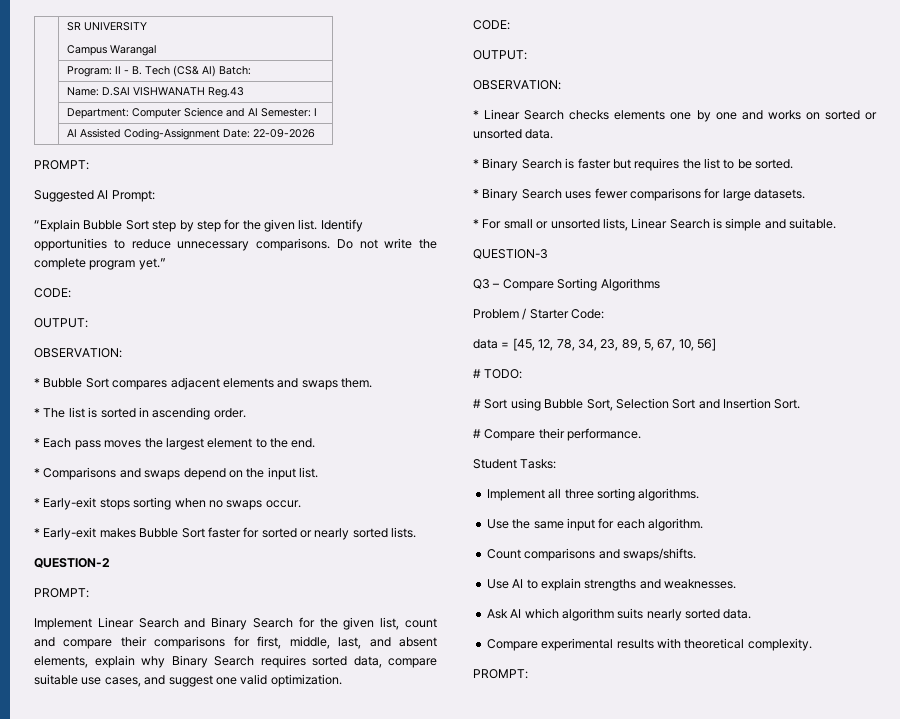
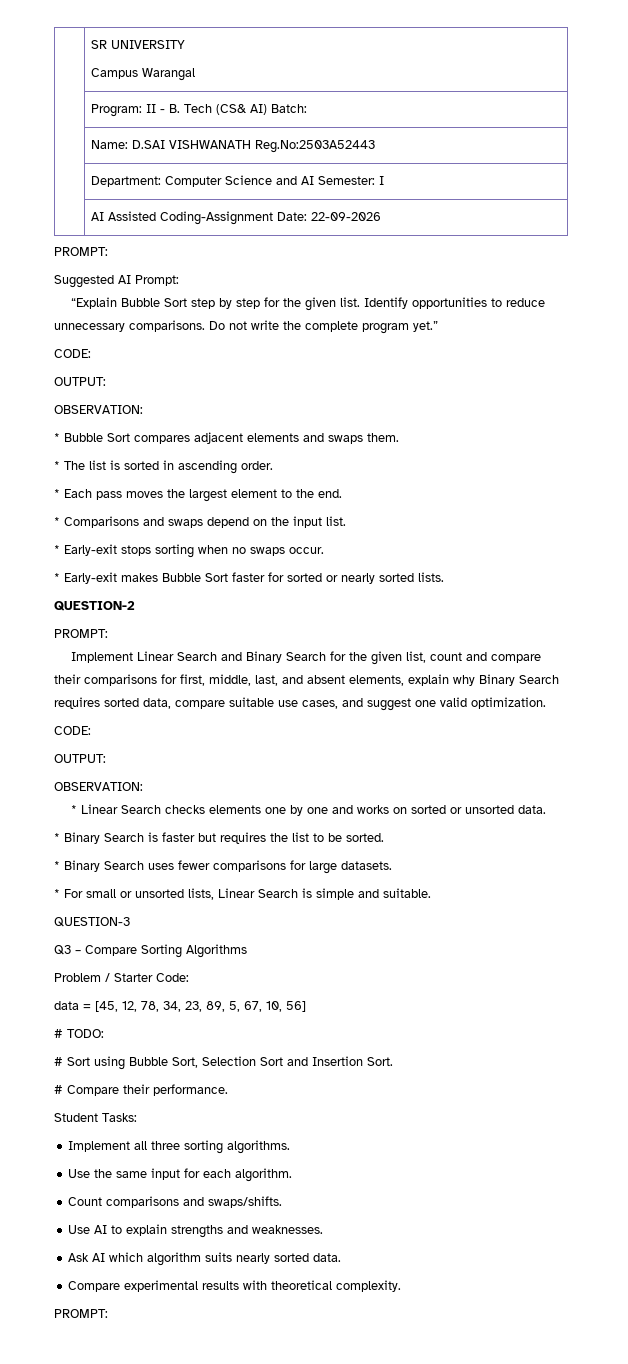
[207,87,244,98] Reg.43 -> [254,140,375,153] Reg.No:2503A52443

